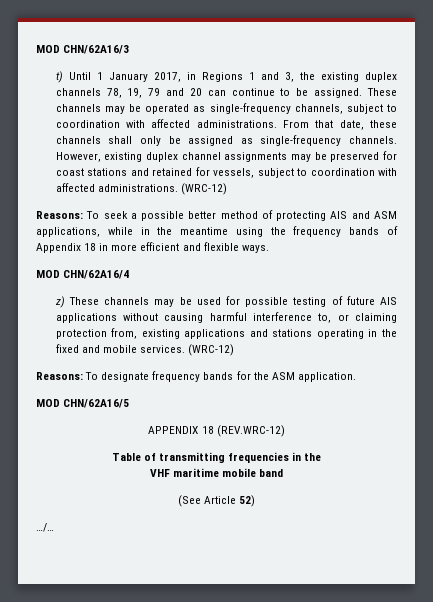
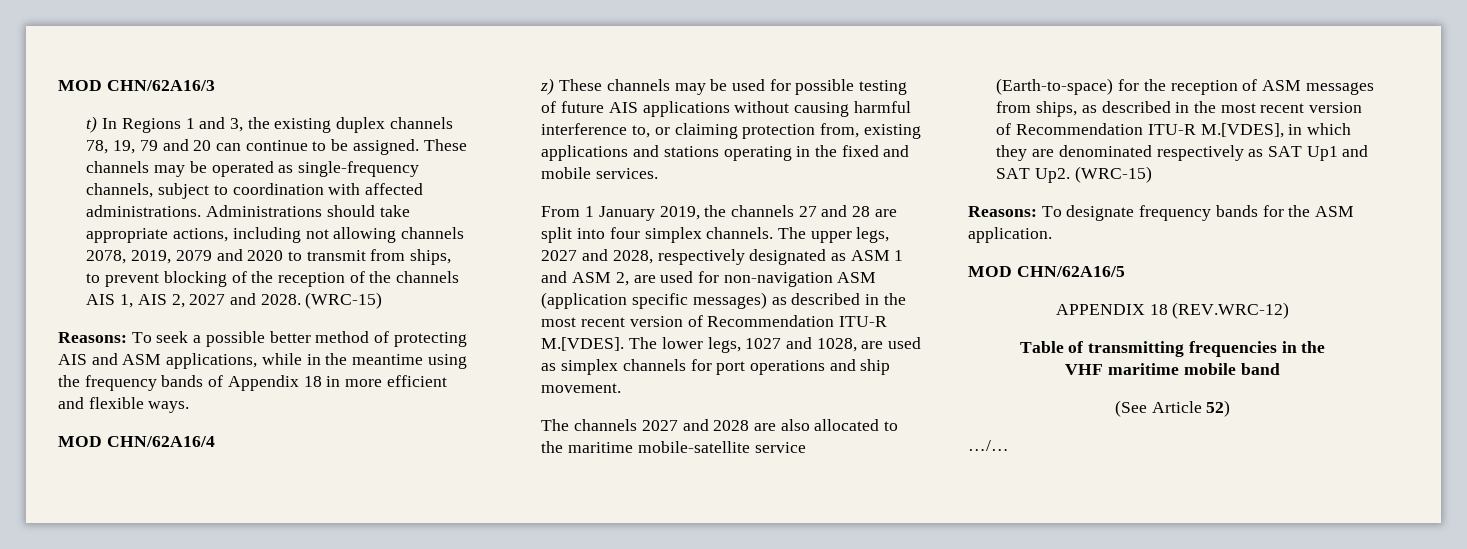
[68,72,196,82] Until 1 January 2017, in -> [102,118,118,129] In
[283,120,397,130] [55,135,397,146] [55,151,397,162] [55,167,397,178] [55,183,227,195] From that date, these channels shall only be assigned as single-frequency channels. However, existing duplex channel assignments may be preserved for coast stations and retained for vessels, subject to coordination with affected administrations. (WRC-12) -> [206,205,410,217] [86,227,465,243] [86,249,452,265] [86,271,460,287] [86,292,383,309] Administrations should take appropriate actions, including not allowing channels 2078, 2019, 2079 and 2020 to transmit from ships, to prevent blocking of the reception of the channels AIS 1, AIS 2, 2027 and 2028. (WRC-15)
[188,344,235,356] (WRC-12) -> [541,205,897,221] [541,227,890,243] [541,249,904,265] [541,271,877,287] [541,292,906,309] [541,315,888,327] [541,337,922,353] [541,359,891,375] [541,383,622,393] [541,419,899,431] [541,441,806,453] [996,78,1374,95] [996,101,1363,117] [996,123,1352,138] [996,145,1369,161] [996,166,1152,183] // From 1 January 2019, the channels 27 and 28 are split into four simplex channels. The upper legs, 2027 and 2028, respectively designated as ASM 1 and ASM 2, are used for non-navigation ASM (application specific messages) as described in the most recent version of Recommendation ITU-R M.[VDES]. The lower legs, 1027 and 1028, are used as simplex channels for port operations and ship movement. // The channels 2027 and 2028 are also allocated to the maritime mobile-satellite service (Earth-to-space) for the reception of ASM messages from ships, as described in the most recent version of Recommendation ITU-R M.[VDES], in which they are denominated respectively as SAT Up1 and SAT Up2. (WRC-15)

